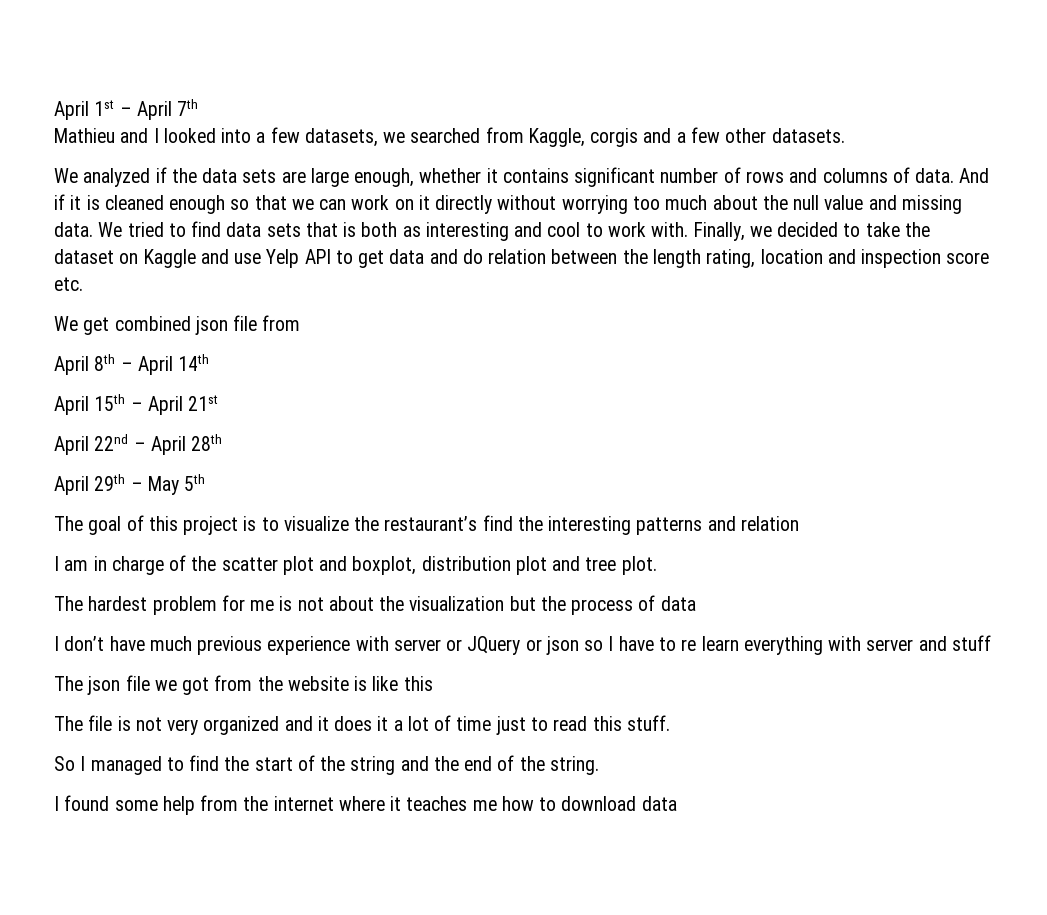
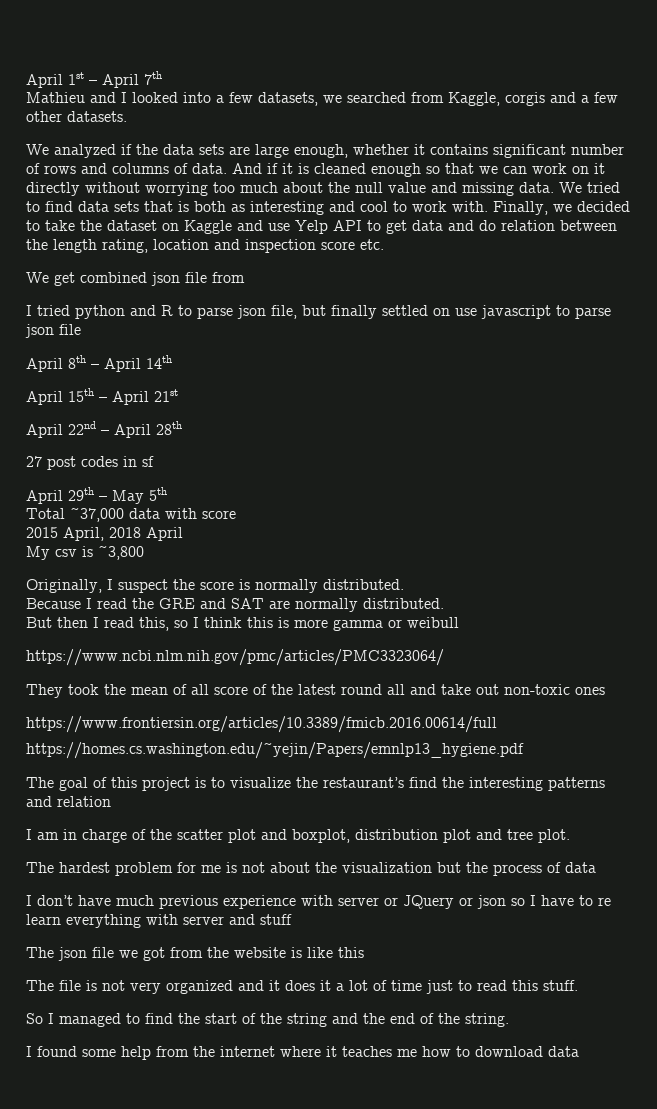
(301, 323) none -> [26,305,611,319] [25,324,81,338] // I tried python and R to parse json file, but finally settled on use javascript to parse json file
(223, 442) none -> [26,456,154,470] // 27 post codes in sf
(206, 482) none -> [26,507,236,522] [26,527,183,541] [26,545,144,560] [26,579,404,593] [26,598,444,612] [26,617,459,631] [26,649,444,666] [26,684,605,698] [26,716,497,733] [26,742,524,759] // Total ~37,000 data with score // 2015 April, 2018 April // My csv is ~3,800 // Originally, I suspect the score is normally distributed. // Because I read the GRE and SAT are normally distributed. // But then I read this, so I think this is more gamma or weibull // https://www.ncbi.nlm.nih.gov/pmc/articles/PMC3323064/ // They took the mean of all score of the latest round all and take out non-toxic ones // https://www.frontiersin.org/articles/10.3389/fmicb.2016.00614/full // https://homes.cs.washington.edu/~yejin/Papers/emnlp13_hygiene.pdf

